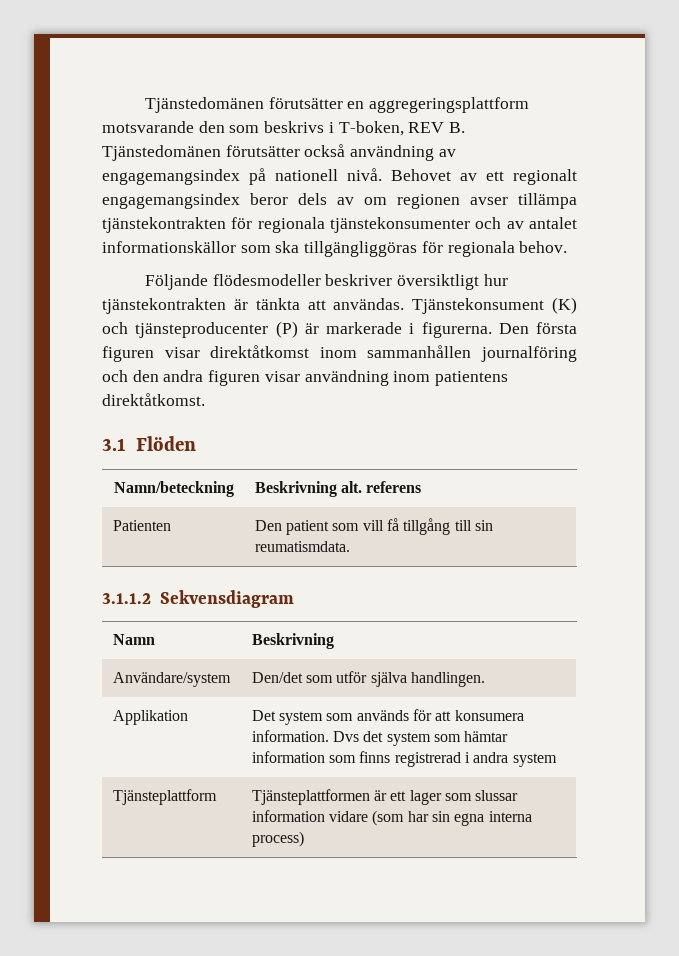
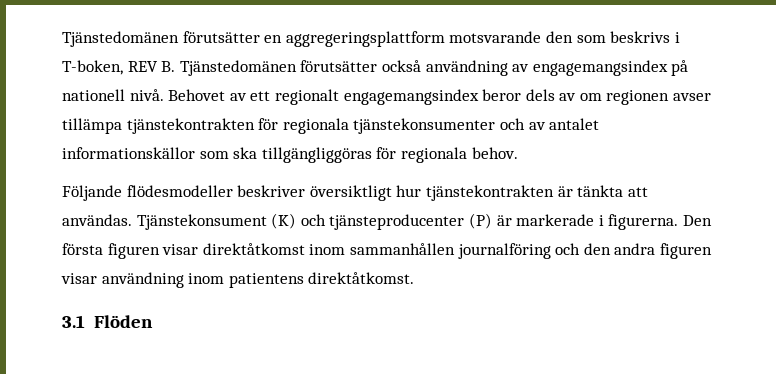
[113,481,234,497] [254,481,422,497] [112,520,171,531] [254,518,493,535] [254,541,350,552] [102,590,294,608] [112,634,155,645] [251,633,334,649] [112,672,231,687] [251,671,485,687] [112,710,188,725] [251,709,524,725] [251,730,509,746] [251,751,557,767] [112,789,217,805] [251,789,519,805] [251,810,532,826] [251,831,304,847] // Namn/beteckning | Beskrivning alt. referens // Patienten | Den patient som vill få tillgång till sin reumatismdata. // 3.1.1.2 Sekvensdiagram // Namn | Beskrivning // Användare/system | Den/det som utför själva handlingen. // Applikation | Det system som används för att konsumera information. Dvs det system som hämtar information som finns registrerad i andra system // Tjänsteplattform | Tjänsteplattformen är ett lager som slussar information vidare (som har sin egna interna process) -> (153, 321) none

